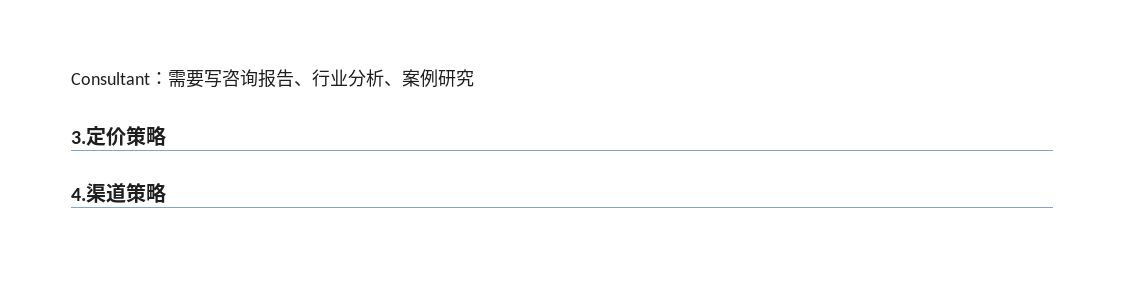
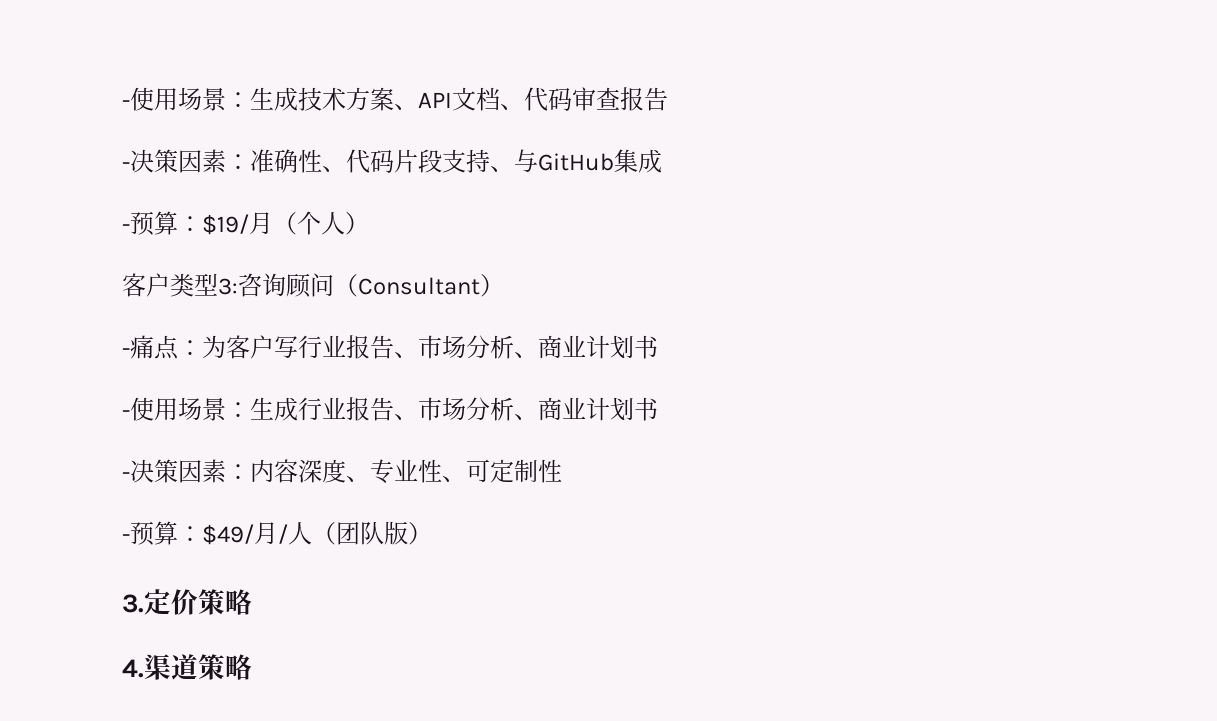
[71,69,474,88] Consultant：需要写咨询报告、行业分析、案例研究 -> [122,87,668,111] [122,149,662,173] [122,211,369,236] [122,273,504,298] [122,335,658,360] [122,397,658,421] [122,459,562,484] [122,521,432,546] -使用场景：生成技术方案、API文档、代码审查报告 // -决策因素：准确性、代码片段支持、与GitHub集成 // -预算：$19/月（个人） // 客户类型3:咨询顾问（Consultant） // -痛点：为客户写行业报告、市场分析、商业计划书 // -使用场景：生成行业报告、市场分析、商业计划书 // -决策因素：内容深度、专业性、可定制性 // -预算：$49/月/人（团队版）

